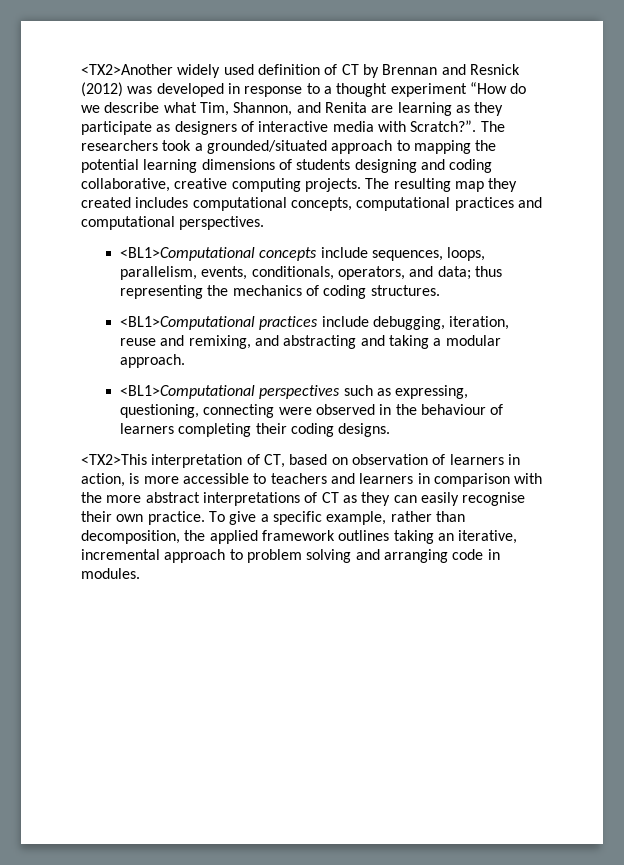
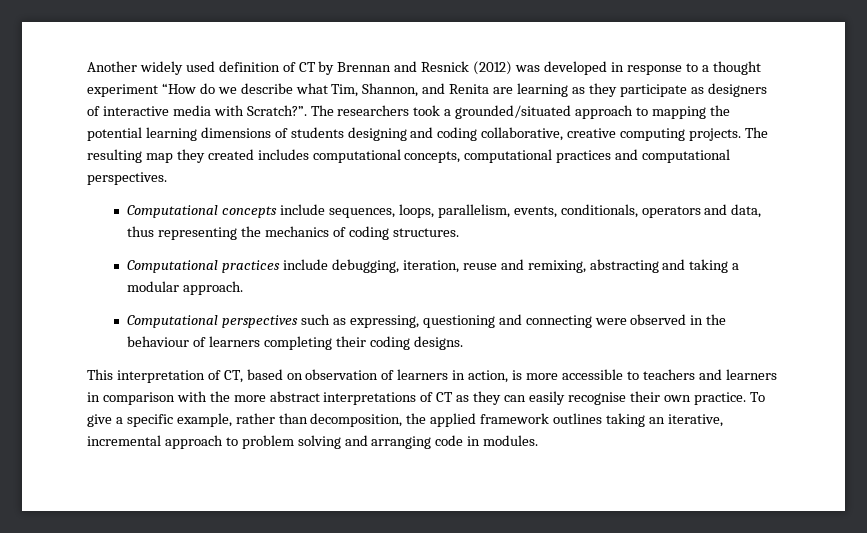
[81,64,173,75] <TX2>Another -> [87,61,137,72] Another
[120,247,256,261] <BL1>Computational -> [127,205,219,218] Computational
[338,266,471,280] operators, and data; -> [641,204,762,218] operators and data,
[120,316,256,330] <BL1>Computational -> [127,260,219,273] Computational
[255,335,280,346] and -> (586, 266) none
[120,385,256,399] <BL1>Computational -> [127,315,219,328] Computational
[120,404,200,418] questioning, -> [422,314,522,328] questioning and
[81,454,147,465] <TX2>This -> [87,369,113,380] This

